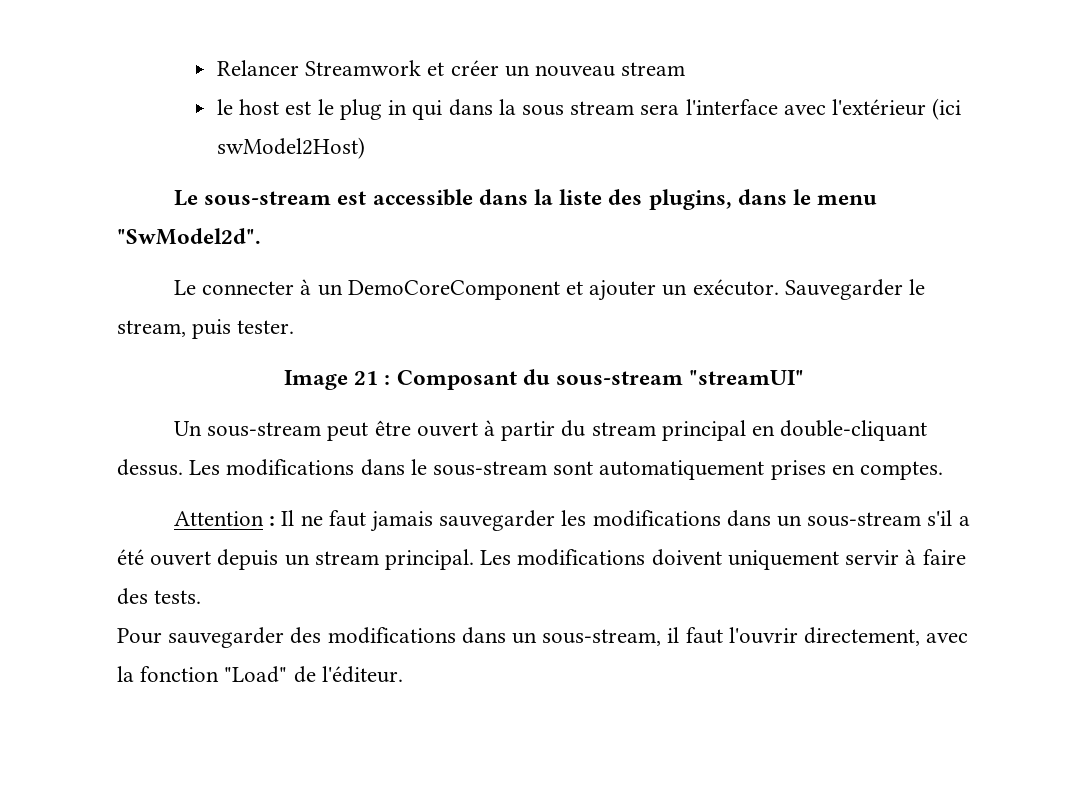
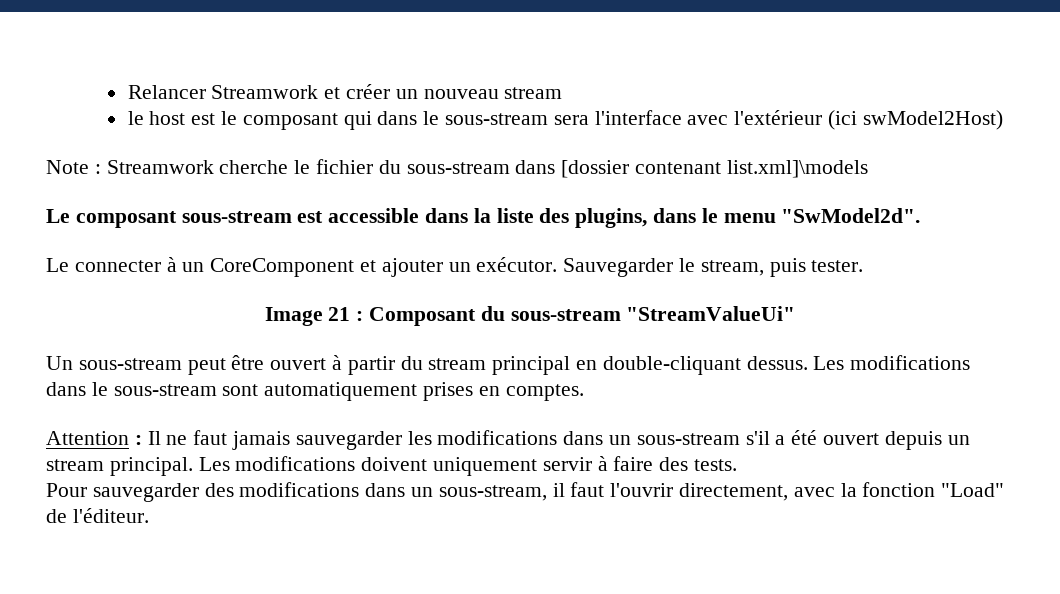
[339,99,635,120] plug in qui dans la sous stream -> [242,111,549,130] composant qui dans le sous-stream
[173,190,198,206] // Le -> [46,159,868,178] [46,209,177,228] // Note : Streamwork cherche le fichier du sous-stream dans [dossier contenant list.xml]\models // Le composant
[347,280,560,300] DemoCoreComponent -> [210,258,355,277] CoreComponent
[689,370,805,385] "streamUI" -> [626,306,796,321] "StreamValueUi"

